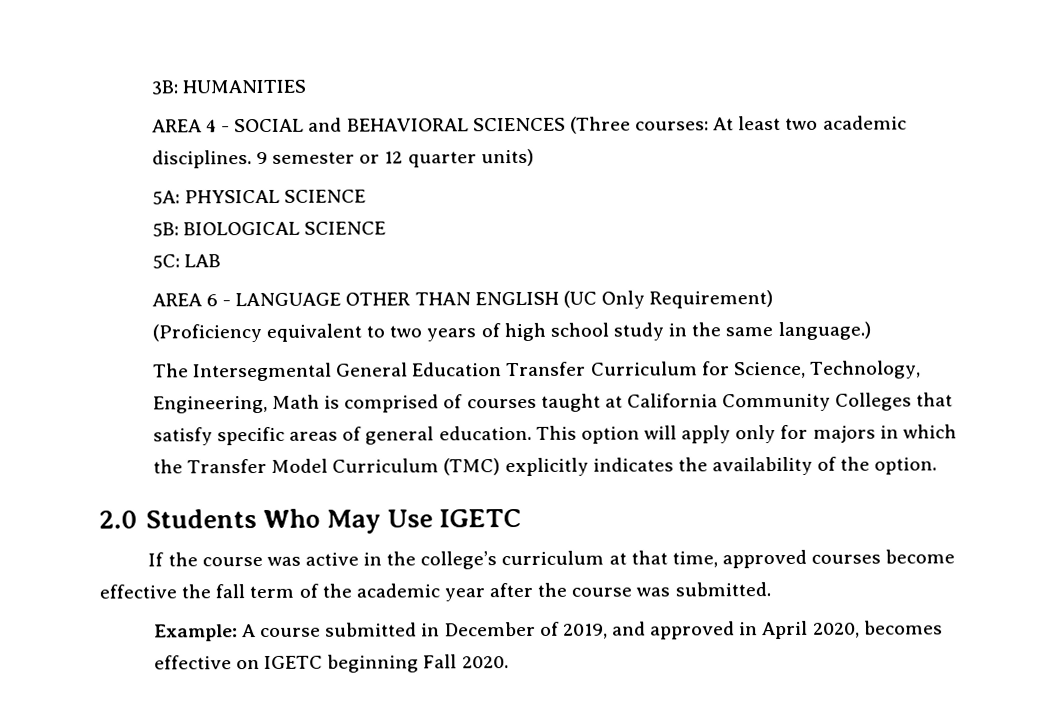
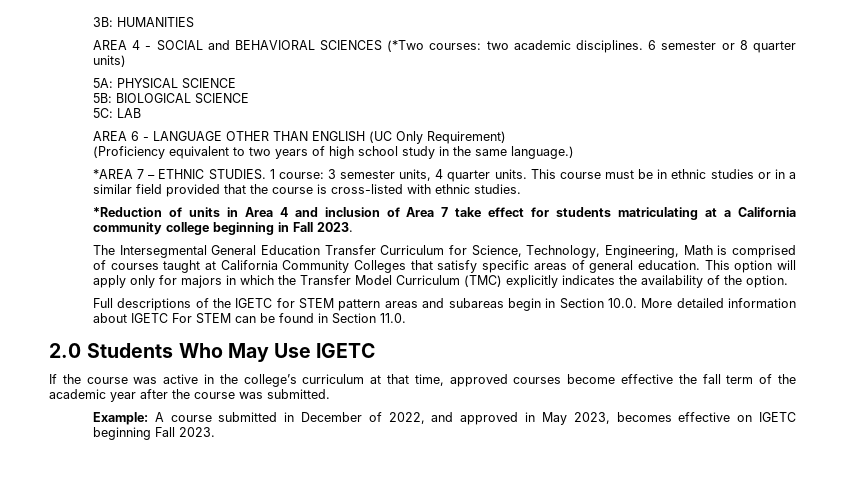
[569,115,782,134] (Three courses: At least -> [387,40,482,52] (*Two courses:
[256,151,269,165] 9 -> [648,40,657,50] 6
[384,151,404,164] 12 -> [739,40,748,50] 8
(871, 331) none -> [92,169,796,182] [92,184,521,197] [92,207,797,220] [92,222,353,235] // *AREA 7 – ETHNIC STUDIES. 1 course: 3 semester units, 4 quarter units. This course must be in ethnic studies or in a similar field provided that the course is cross-listed with ethnic studies. // *Reduction of units in Area 4 and inclusion of Area 7 take effect for students matriculating at a California community college beginning in Fall 2023.
(938, 466) none -> [92,298,796,311] [92,313,406,324] // Full descriptions of the IGETC for STEM pattern areas and subareas begin in Section 10.0. More detailed information about IGETC For STEM can be found in Section 11.0.
[562,623,608,639] 2019, -> [388,412,425,424] 2022,
[762,620,860,640] April 2020, -> [541,412,610,425] May 2023,
[461,656,509,669] 2020. -> [178,427,215,437] 2023.

